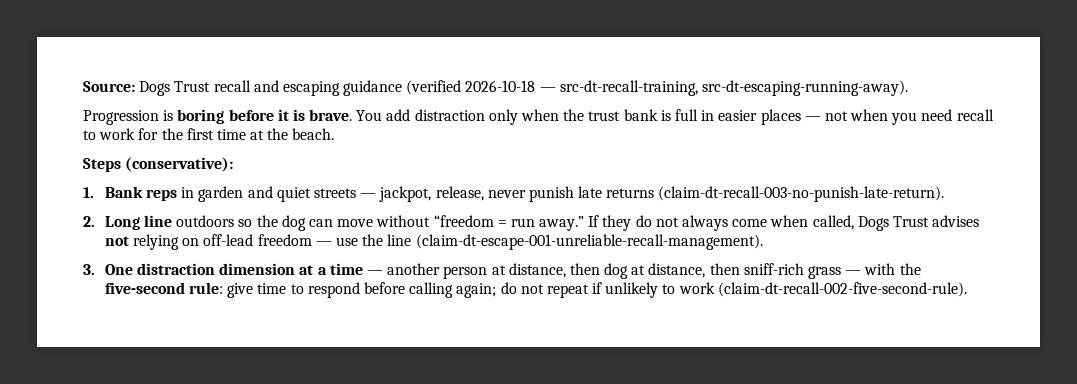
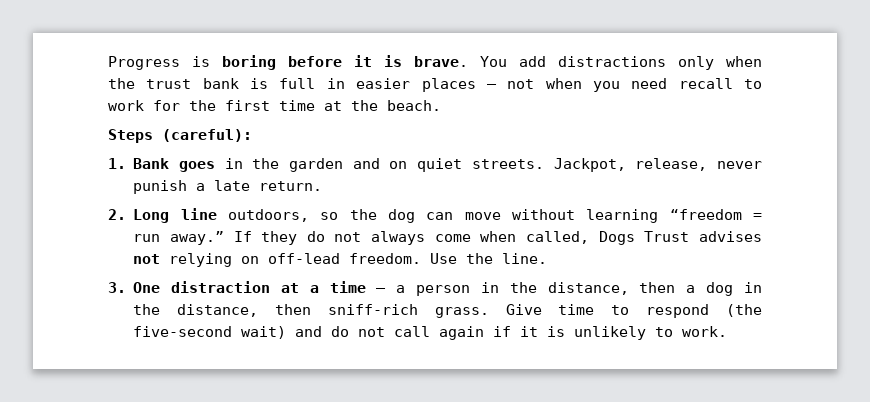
[83,80,909,96] [83,110,159,125] Source: Dogs Trust recall and escaping guidance (verified 2026-10-18 — src-dt-recall-training, src-dt-escaping-running-away). // Progression -> [108,56,180,70] Progress
[414,109,485,121] distraction -> [558,56,666,67] distractions
[125,157,234,172] (conservative): -> [162,129,252,142] (careful):
[146,186,945,202] reps in garden and quiet streets — jackpot, release, never punish late returns (claim-dt-recall-003-no-punish-late-return). -> [178,158,762,172] [133,180,323,194] goes in the garden and on quiet streets. Jackpot, release, never punish a late return.
[176,215,235,227] outdoors -> [227,209,309,222] outdoors,
(431, 221) none -> [586,209,659,223] learning
[257,234,763,250] freedom — use the line (claim-dt-escape-001-unreliable-recall-management). -> [349,253,548,264] freedom. Use the line.
[219,263,296,275] dimension -> (271, 287) none
[387,263,921,279] [104,282,967,298] another person at distance, then dog at distance, then sniff-rich grass — with the five-second rule: give time to respond before calling again; do not repeat if unlikely to work (claim-dt-recall-002-five-second-rule). -> [396,282,762,296] [133,304,762,318] [133,326,728,340] a person in the distance, then a dog in the distance, then sniff-rich grass. Give time to respond (the five-second wait) and do not call again if it is unlikely to work.

